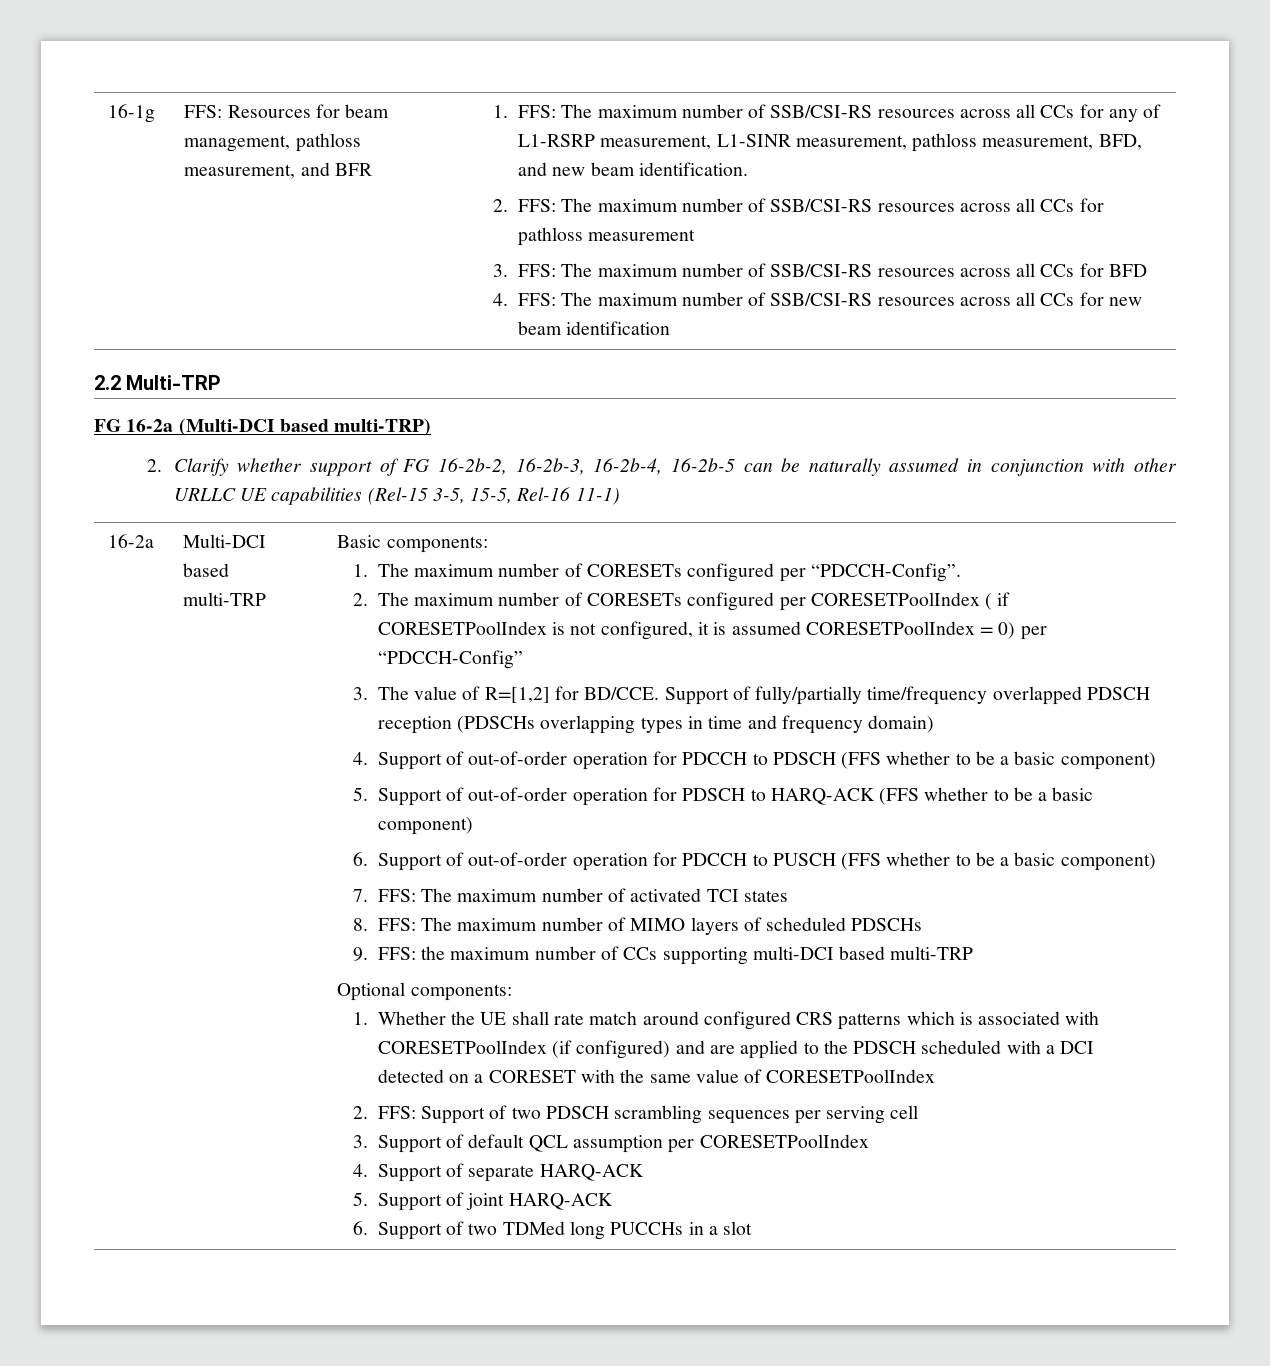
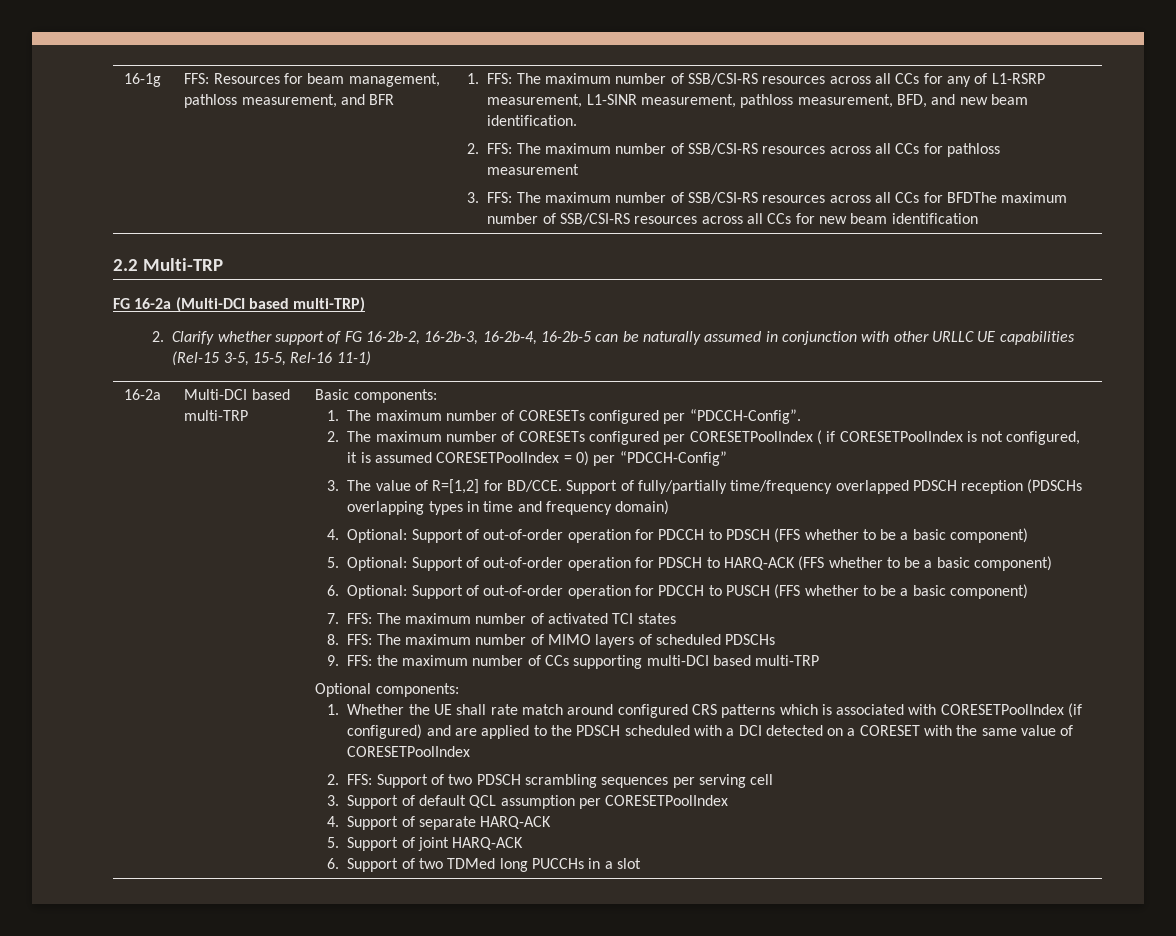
[1108,264,1147,277] [493,292,593,306] BFD // 4. FFS: The -> [946,192,997,203] BFDThe
(369, 758) none -> [347,529,408,543] Optional:
(369, 794) none -> [347,557,408,571] Optional:
(369, 859) none -> [347,585,408,599] Optional:

